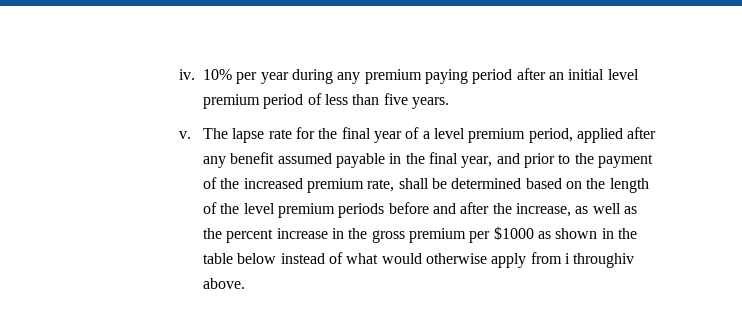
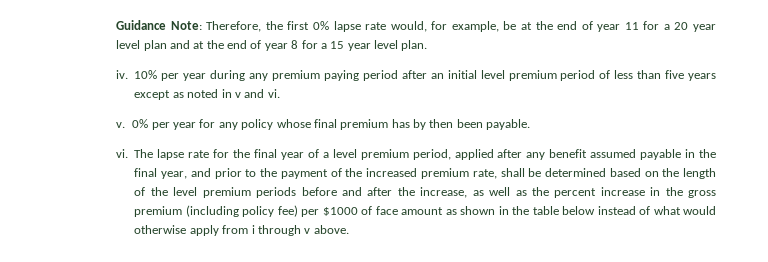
(178, 74) none -> [116,20,716,32] [116,40,428,51] Guidance Note: Therefore, the first 0% lapse rate would, for example, be at the end of year 11 for a 20 year level plan and at the end of year 8 for a 15 year level plan. //
[412,97,450,109] [178,131,191,139] years. // v. -> [687,73,716,81] [134,89,280,100] [116,119,531,130] [116,149,129,158] years except as noted in v and vi. // v. 0% per year for any policy whose final premium has by then been payable. // vi.
[469,226,534,243] per $1000 -> [185,205,444,217] (including policy fee) per $1000 of face amount
[573,253,635,268] throughiv -> [257,225,311,236] through v

